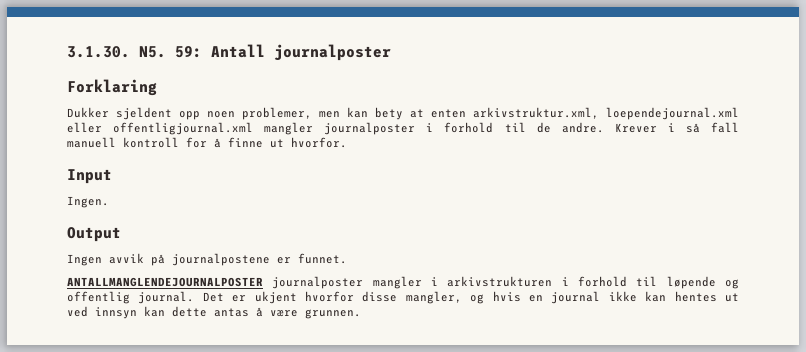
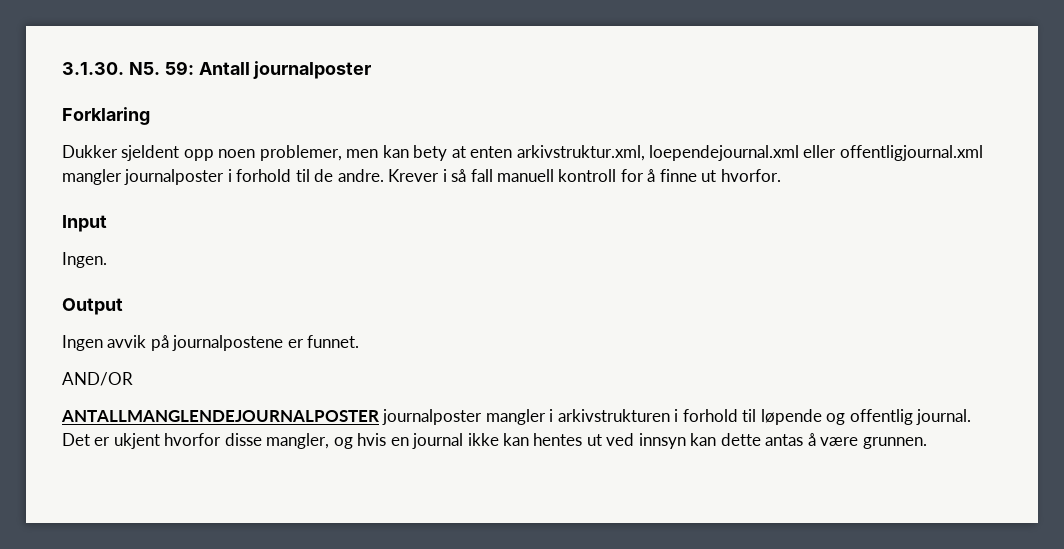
(347, 258) none -> [62,372,133,386] // AND/OR

